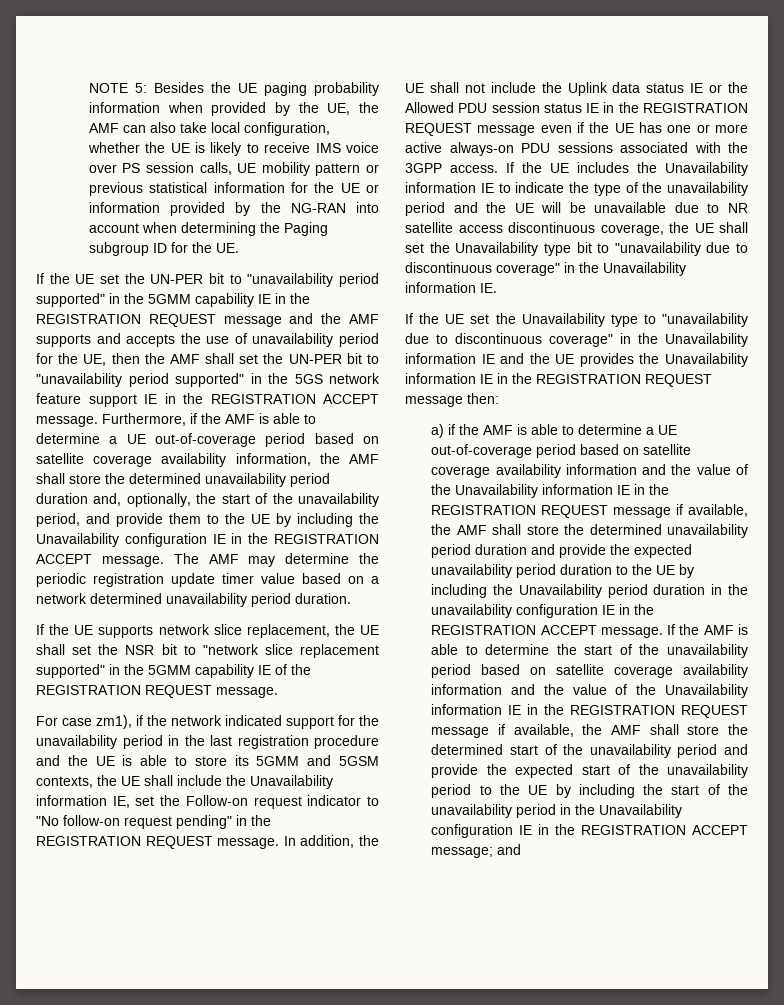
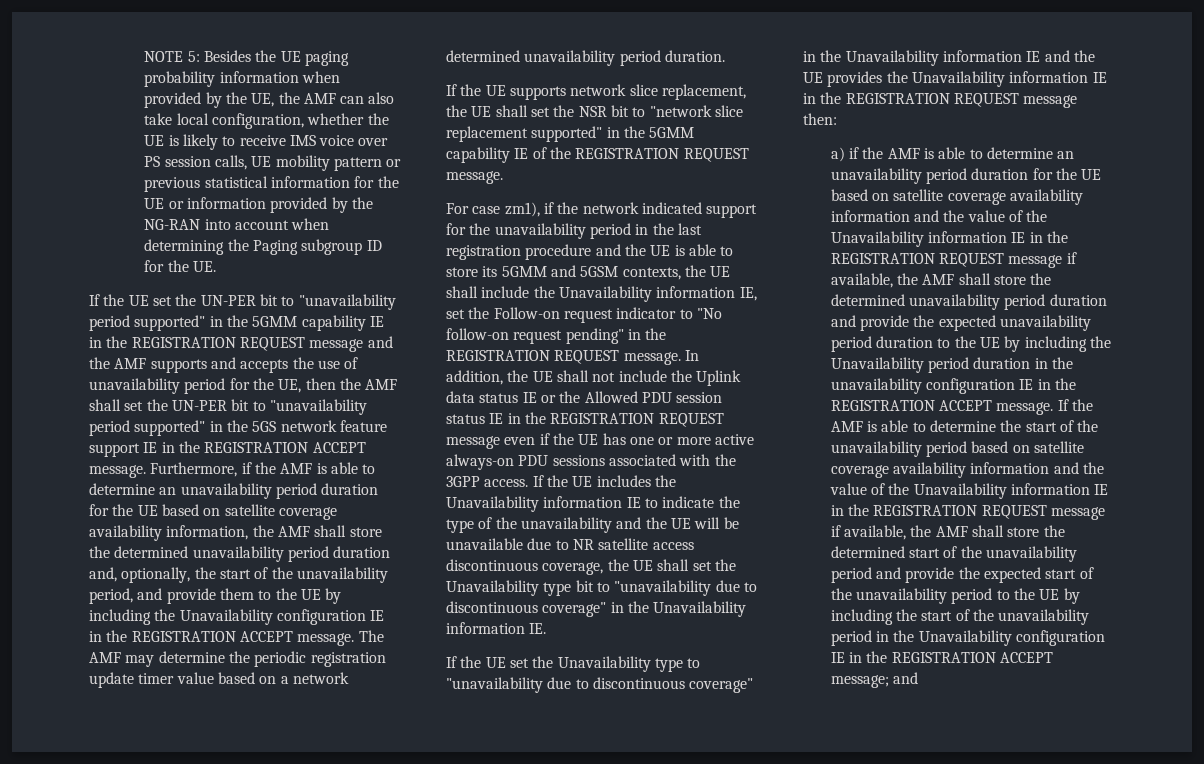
[109,433,306,447] a UE out-of-coverage period -> [159,483,379,499] [89,504,158,516] an unavailability period duration for the UE
[405,202,445,216] period -> (612, 525) none
[646,425,678,435] [431,444,577,458] a UE out-of-coverage period -> [1057,151,1075,159] [830,168,1102,184] an unavailability period duration for the UE

